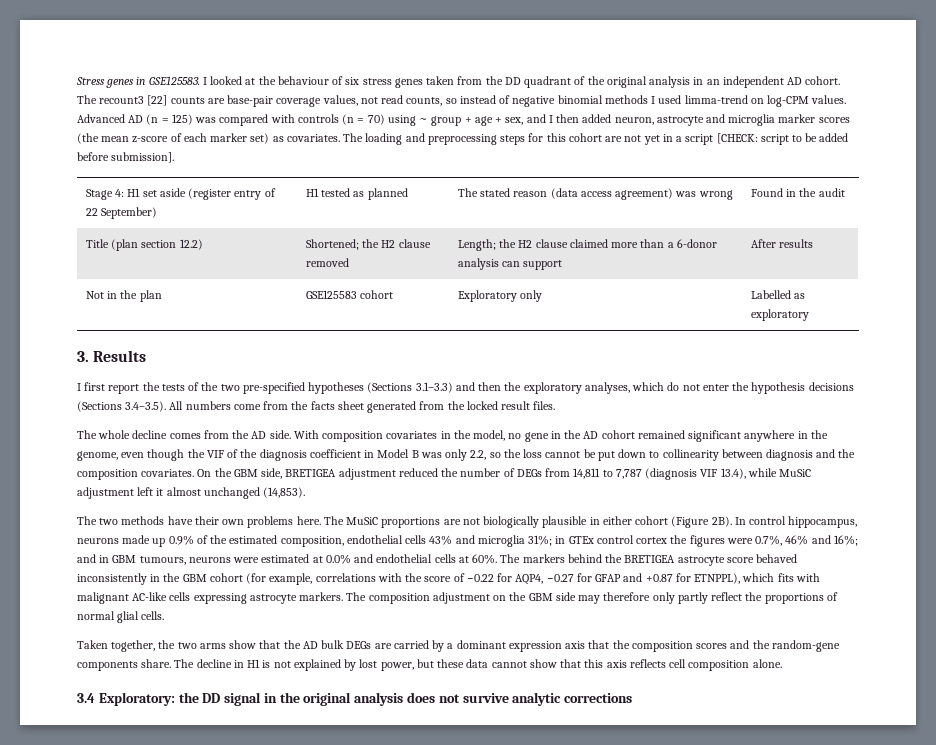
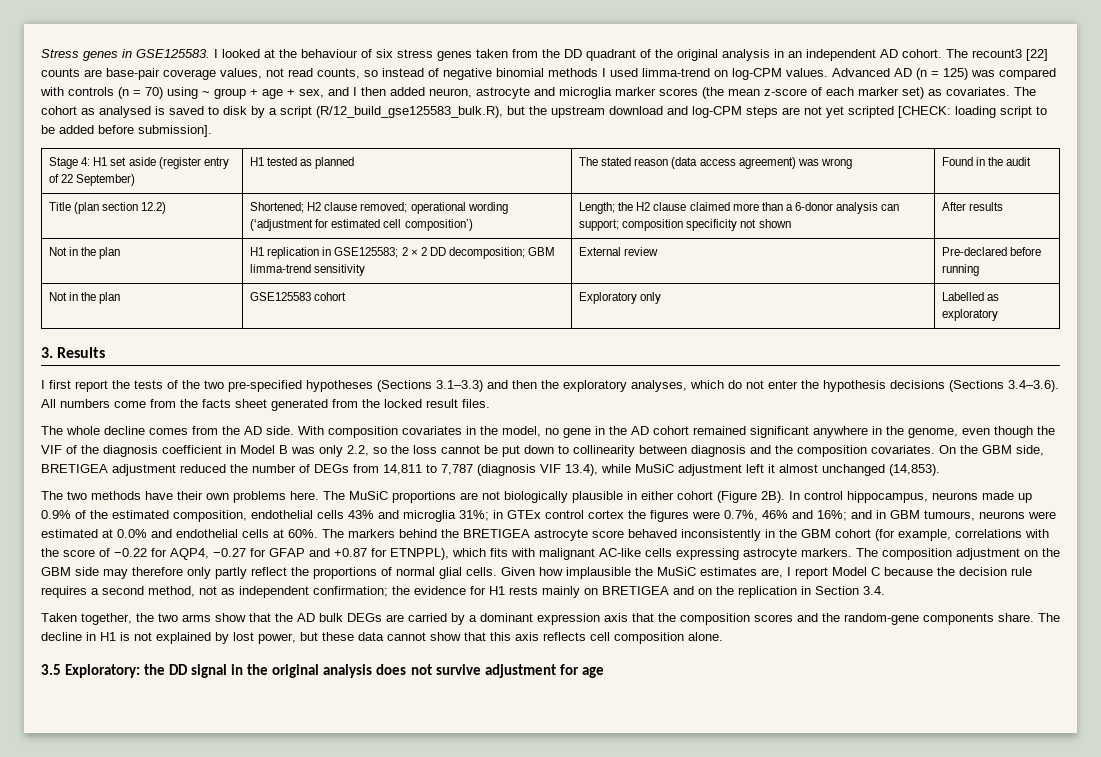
[365,133,758,145] loading and preprocessing steps for this cohort are not yet in a script [CHECK: -> [41,106,996,118] cohort as analysed is saved to disk by a script (R/12_build_gse125583_bulk.R), but the upstream download and log-CPM steps are not yet scripted [CHECK: loading
[362,239,431,248] [305,258,349,267] the H2 clause removed -> [307,202,508,214] [250,219,473,231] H2 clause removed; operational wording (‘adjustment for estimated cell composition’)
[523,260,563,270] [750,239,814,248] support | After results -> [579,219,791,231] [942,202,1004,211] [49,247,121,259] [250,247,556,259] [250,264,366,276] [579,247,659,256] [942,247,1042,256] [942,264,980,276] support; composition specificity not shown | After results // Not in the plan | H1 replication in GSE125583; 2 × 2 DD decomposition; GBM limma-trend sensitivity | External review | Pre-declared before running
[125,401,167,412] 3.4–3.5). -> [1008,380,1059,392] 3.4–3.6).
(165, 615) none -> [501,567,1032,579] [41,586,885,598] Given how implausible the MuSiC estimates are, I report Model C because the decision rule requires a second method, not as independent confirmation; the evidence for H1 rests mainly on BRETIGEA and on the replication in Section 3.4.
[77,693,95,703] 3.4 -> [41,664,61,675] 3.5
[512,692,633,706] analytic corrections -> [484,664,604,678] adjustment for age

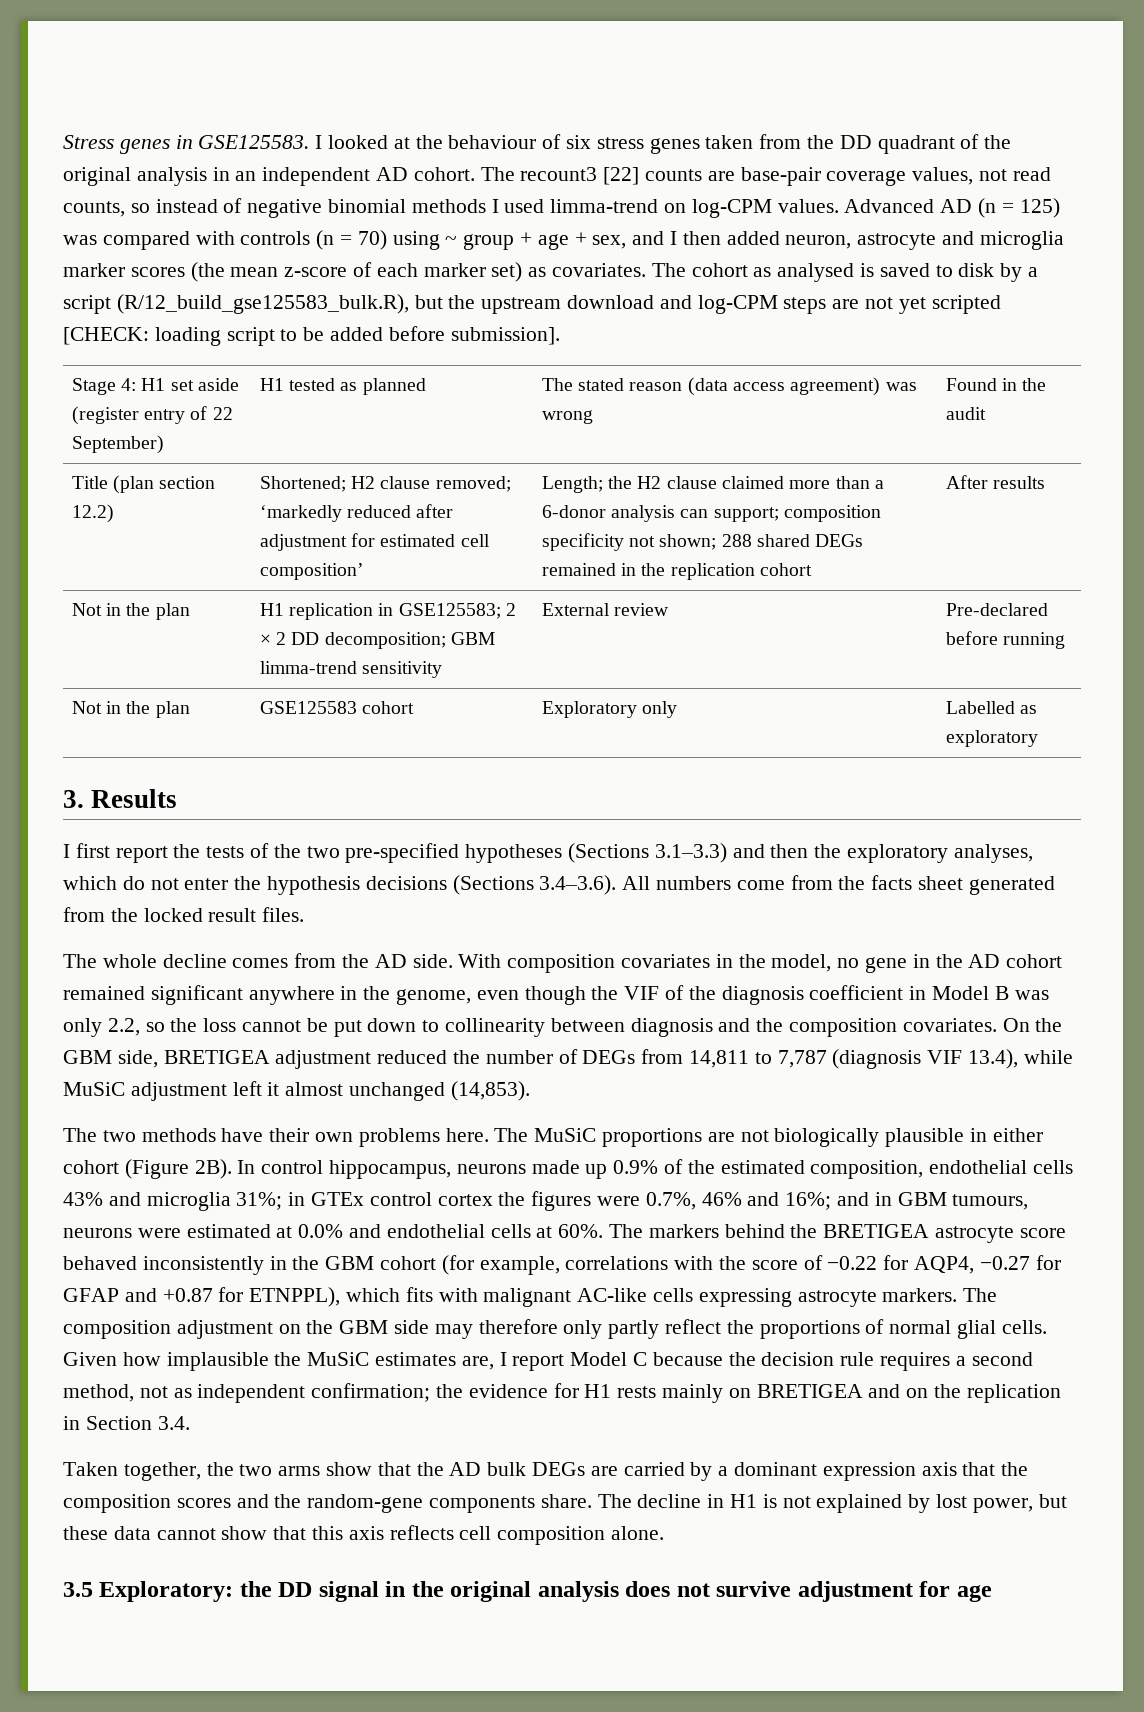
[410,202,508,214] [250,219,314,231] operational wording (‘adjustment -> [259,504,454,522] [259,534,347,551] ‘markedly reduced after adjustment
[404,219,473,231] composition’) -> [259,563,364,580] composition’
[758,219,791,228] shown -> [659,534,864,550] [541,563,813,580] shown; 288 shared DEGs remained in the replication cohort

